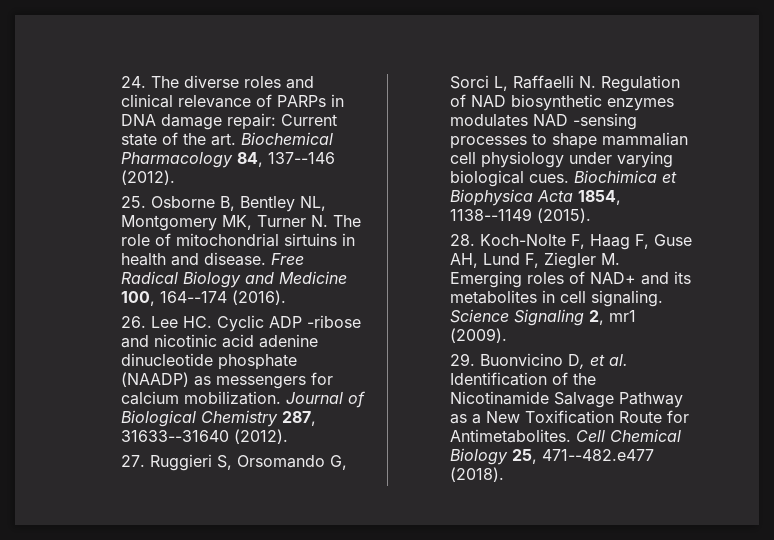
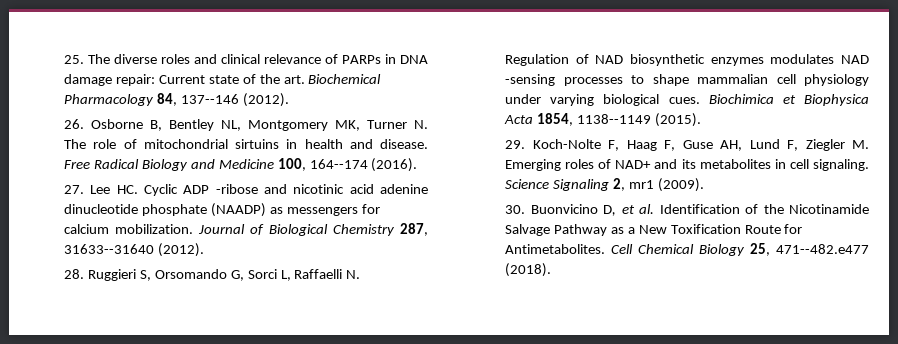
[120,76,146,88] 24. -> [64,55,85,64] 25.
[120,196,146,208] 25. -> [64,119,85,129] 26.
[120,316,146,328] 26. -> [64,185,85,194] 27.
[120,455,145,467] 27. -> [64,269,85,279] 28.
[449,234,475,246] 28. -> [505,140,526,149] 29.
[449,353,475,366] 29. -> [505,205,526,214] 30.

